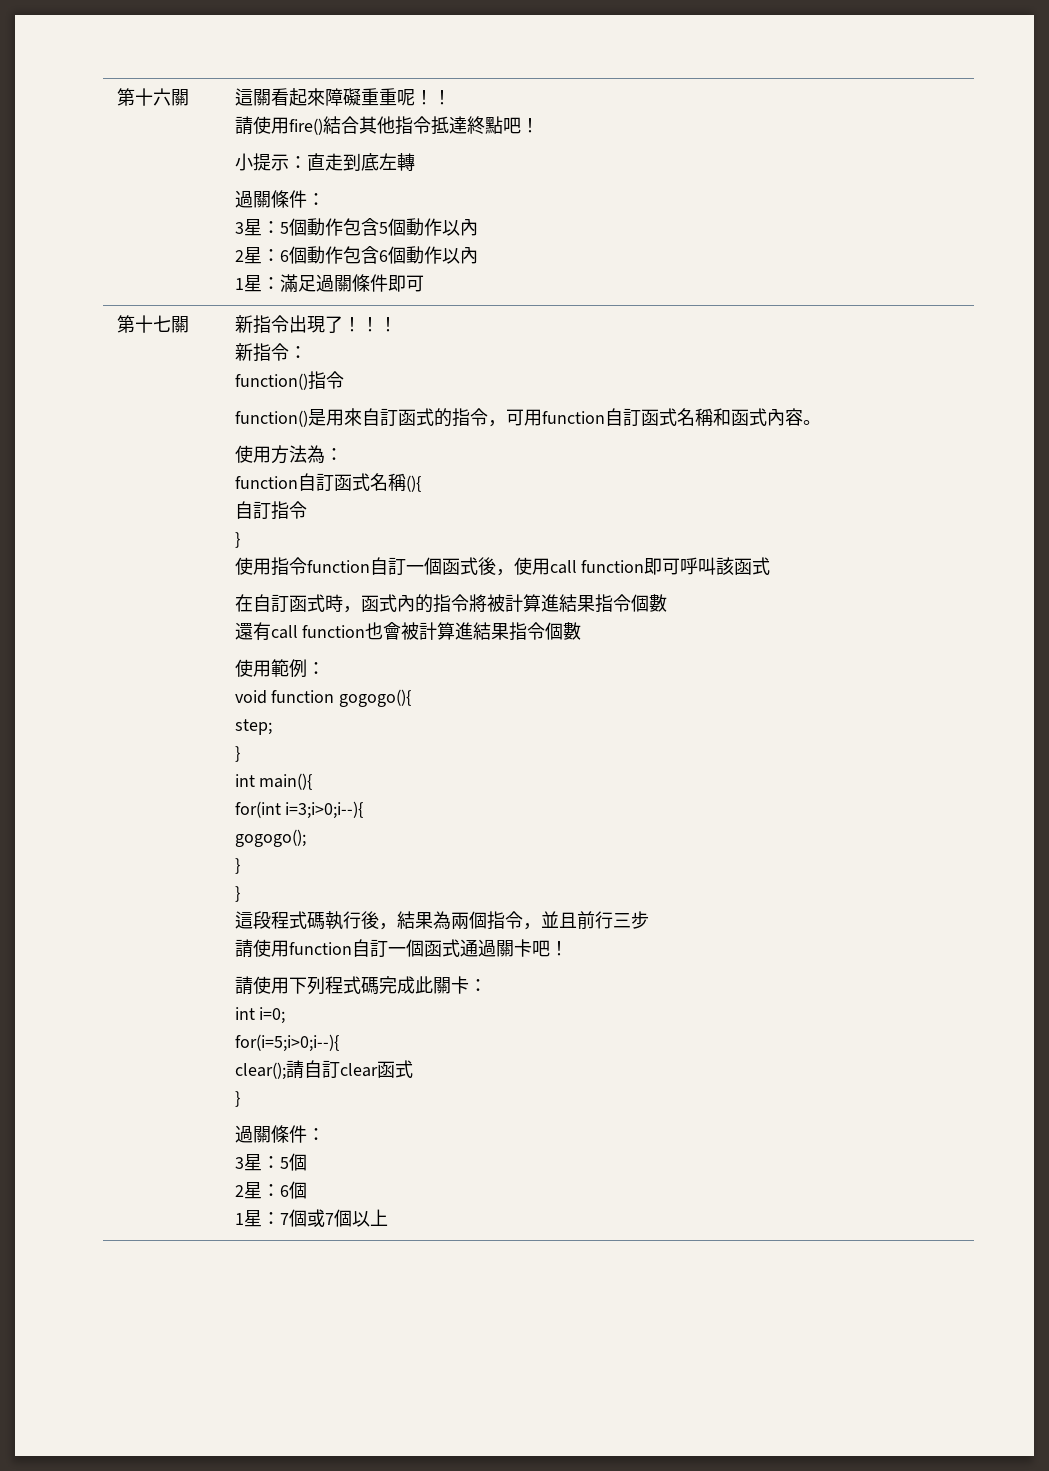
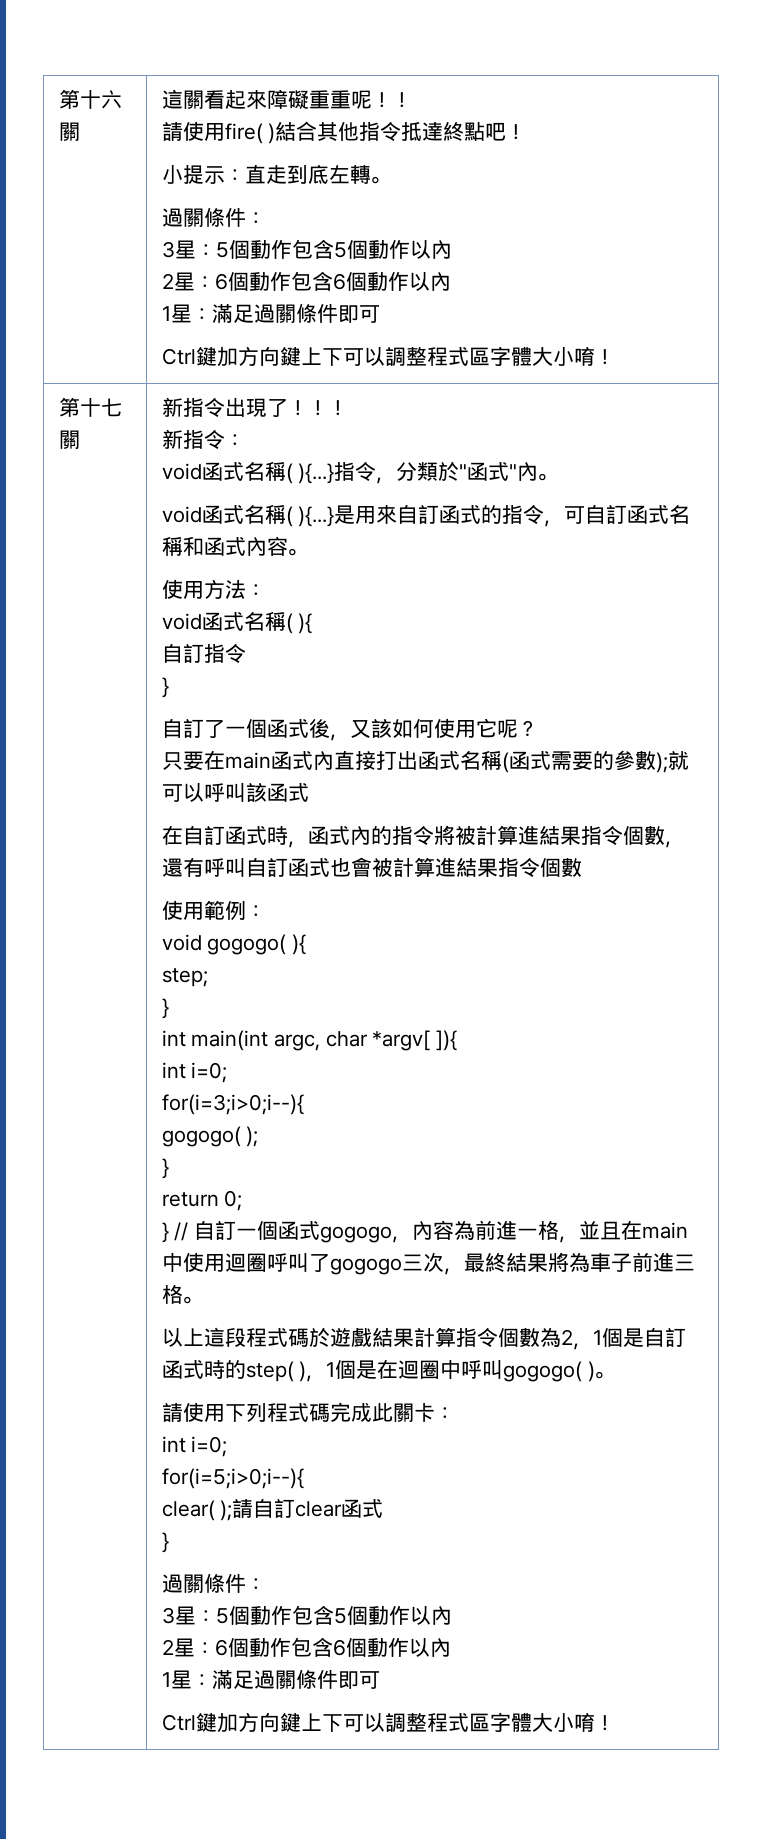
[288,118,323,135] fire() -> [224,123,276,144] fire( )
(415, 162) none -> [370,176,391,184] 。
(424, 283) none -> [161,346,615,367] // Ctrl鍵加方向鍵上下可以調整程式區字體大小唷！
[234,371,344,390] [234,410,308,427] function()指令 // function() -> [161,461,559,484] [161,504,335,527] void函式名稱( ){...}指令，分類於"函式"內。 // void函式名稱( ){...}
[523,409,605,426] 用function -> (586, 515) none
[306,445,343,464] [234,473,421,492] [234,501,307,520] [234,532,240,548] [234,557,681,576] 為： // function自訂函式名稱(){ // 自訂指令 // } // 使用指令function自訂一個函式後，使用call function即可 -> [245,584,266,597] [161,611,313,634] [161,643,246,664] [161,677,169,698] [161,718,538,741] [161,750,689,773] [161,783,204,802] ： // void函式名稱( ){ // 自訂指令 // } // 自訂了一個函式後，又該如何使用它呢？ // 只要在main函式內直接打出函式名稱(函式需要的參數);就可以
[234,622,366,641] // 還有call function -> [664,841,685,848] [161,857,330,877] ，還有呼叫自訂函式
[271,689,412,707] function gogogo(){ -> [207,934,306,955] gogogo( ){
[259,773,313,790] [234,801,364,819] [234,829,306,847] [234,858,240,874] [234,886,240,902] [234,911,649,930] [234,939,568,958] main(){ // for(int i=3;i>0;i--){ // gogogo(); // } // } // 這段程式碼執行後，結果為兩個指令，並且前行三步 // 請使用function自訂一個函式通過關卡吧！ -> [191,1030,457,1051] [161,1062,228,1083] [161,1094,304,1115] [161,1126,259,1147] [161,1158,169,1179] [161,1190,243,1211] [161,1220,688,1243] [161,1252,695,1275] [161,1284,203,1304] [161,1327,686,1350] [161,1359,615,1382] main(int argc, char *argv[ ]){ // int i=0; // for(i=3;i>0;i--){ // gogogo( ); // } // return 0; // } // 自訂一個函式gogogo，內容為前進一格，並且在main中使用迴圈呼叫了gogogo三次，最終結果將為車子前進三格。 // 以上這段程式碼於遊戲結果計算指令個數為2，1個是自訂函式時的step( )，1個是在迴圈中呼叫gogogo( )。
[234,1062,286,1080] clear(); -> [161,1500,233,1521] clear( );
[234,1181,307,1199] [234,1209,388,1227] // 2星：6個 // 1星：7個或7個以上 -> [249,1605,452,1625] [161,1637,451,1657] [161,1669,380,1689] [161,1712,615,1733] 動作包含5個動作以內 // 2星：6個動作包含6個動作以內 // 1星：滿足過關條件即可 // Ctrl鍵加方向鍵上下可以調整程式區字體大小唷！

